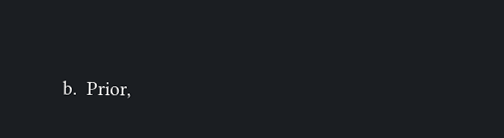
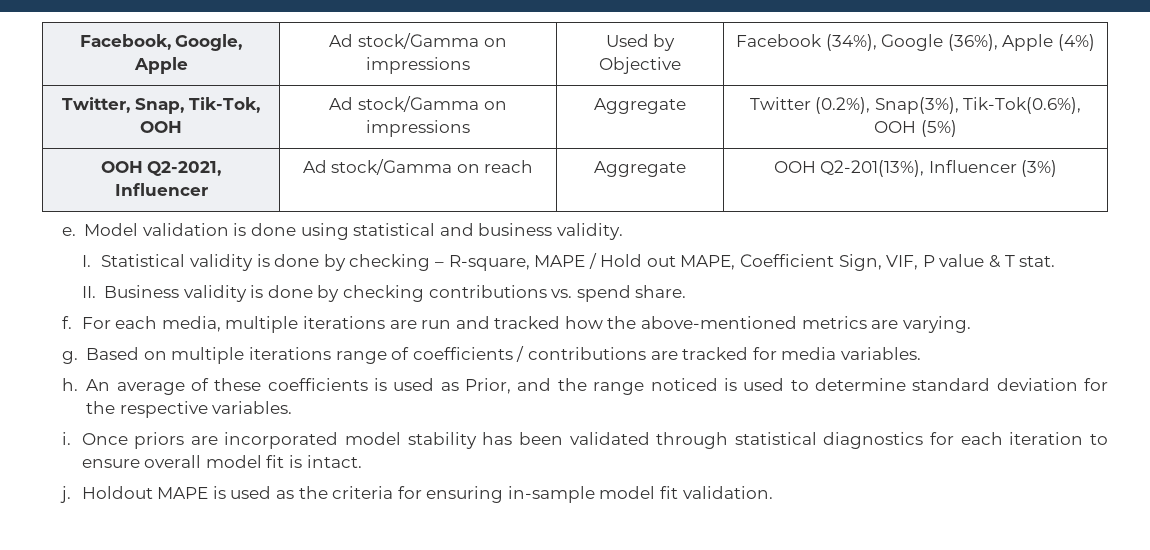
[61,80,131,99] b. Prior, -> [79,34,243,51] [133,57,188,74] [329,33,507,49] [366,57,470,74] [605,34,676,51] [599,57,681,74] [736,34,1095,51] [62,97,260,114] [140,121,182,133] [329,96,507,112] [366,120,470,137] [594,98,686,114] [749,97,1082,114] [874,120,957,137] [100,161,222,176] [114,183,208,196] [302,159,534,175] [594,161,686,177] [773,160,1058,177] [61,223,624,240] [81,253,1056,271] [81,285,687,302] [61,316,971,333] [61,346,921,364] [61,378,1108,395] [86,401,293,418] [61,432,1108,449] [81,455,362,468] [59,486,773,503] Facebook, Google, Apple | Ad stock/Gamma on impressions | Used by Objective | Facebook (34%), Google (36%), Apple (4%) // Twitter, Snap, Tik-Tok, OOH | Ad stock/Gamma on impressions | Aggregate | Twitter (0.2%), Snap(3%), Tik-Tok(0.6%), OOH (5%) // OOH Q2-2021, Influencer | Ad stock/Gamma on reach | Aggregate | OOH Q2-201(13%), Influencer (3%) // e. Model validation is done using statistical and business validity. // I. Statistical validity is done by checking – R-square, MAPE / Hold out MAPE, Coefficient Sign, VIF, P value & T stat. // II. Business validity is done by checking contributions vs. spend share. // f. For each media, multiple iterations are run and tracked how the above-mentioned metrics are varying. // g. Based on multiple iterations range of coefficients / contributions are tracked for media variables. // h. An average of these coefficients is used as Prior, and the range noticed is used to determine standard deviation for the respective variables. // i. Once priors are incorporated model stability has been validated through statistical diagnostics for each iteration to ensure overall model fit is intact. // j. Holdout MAPE is used as the criteria for ensuring in-sample model fit validation.

